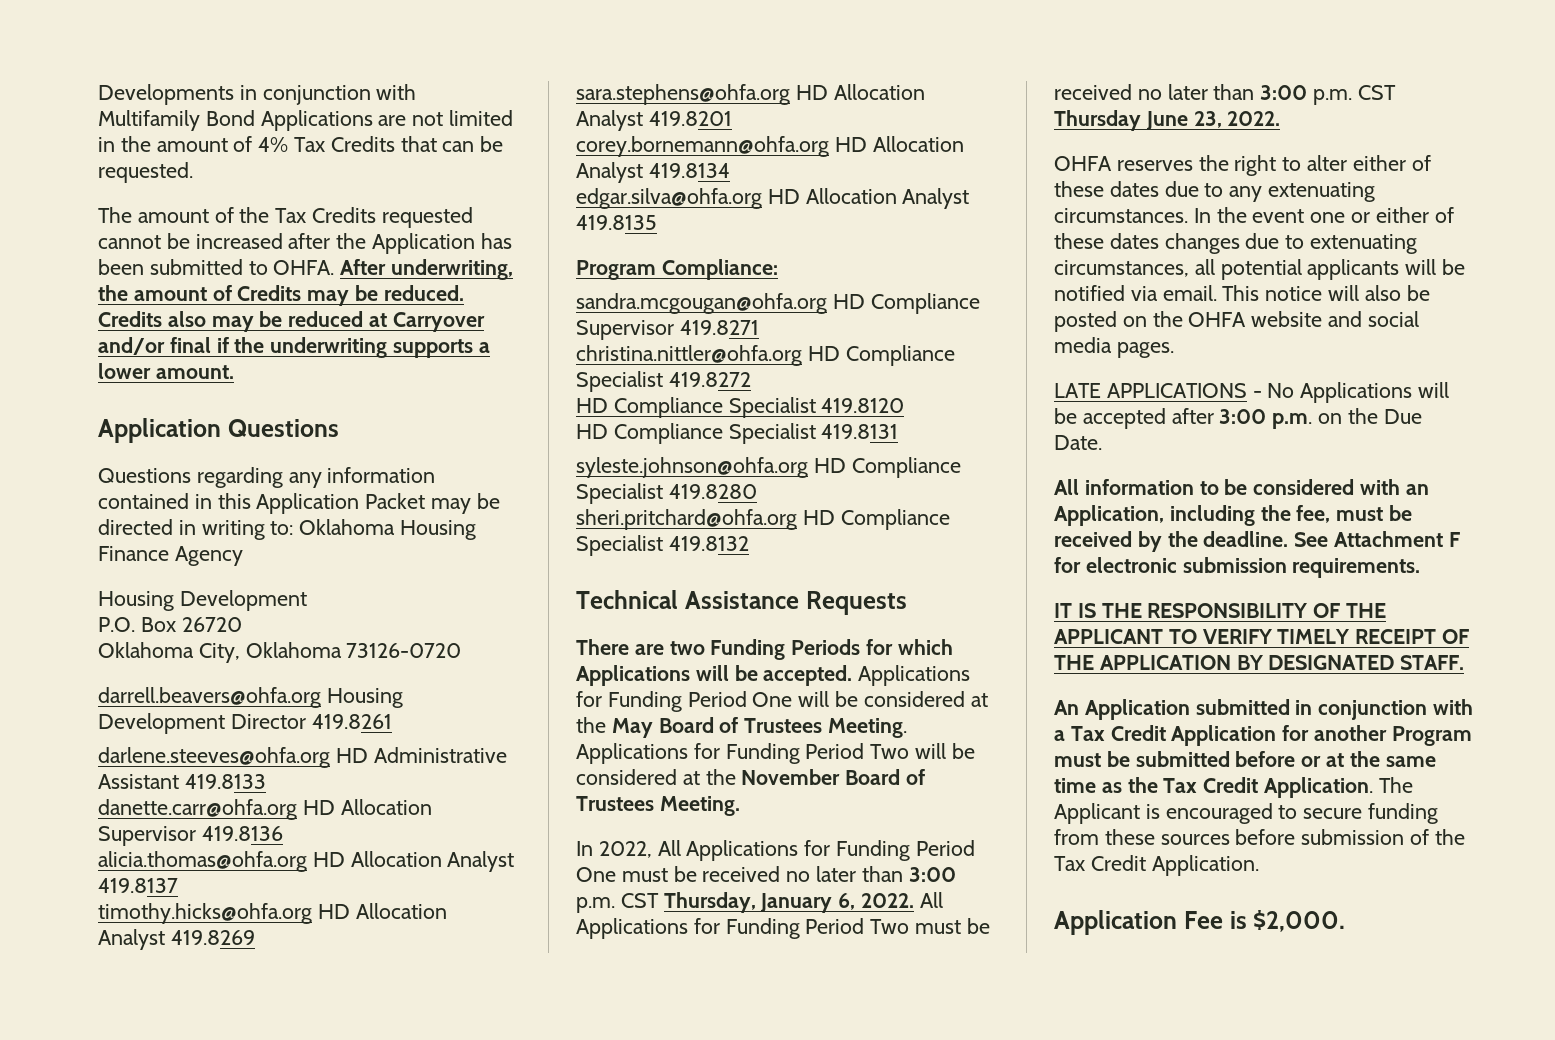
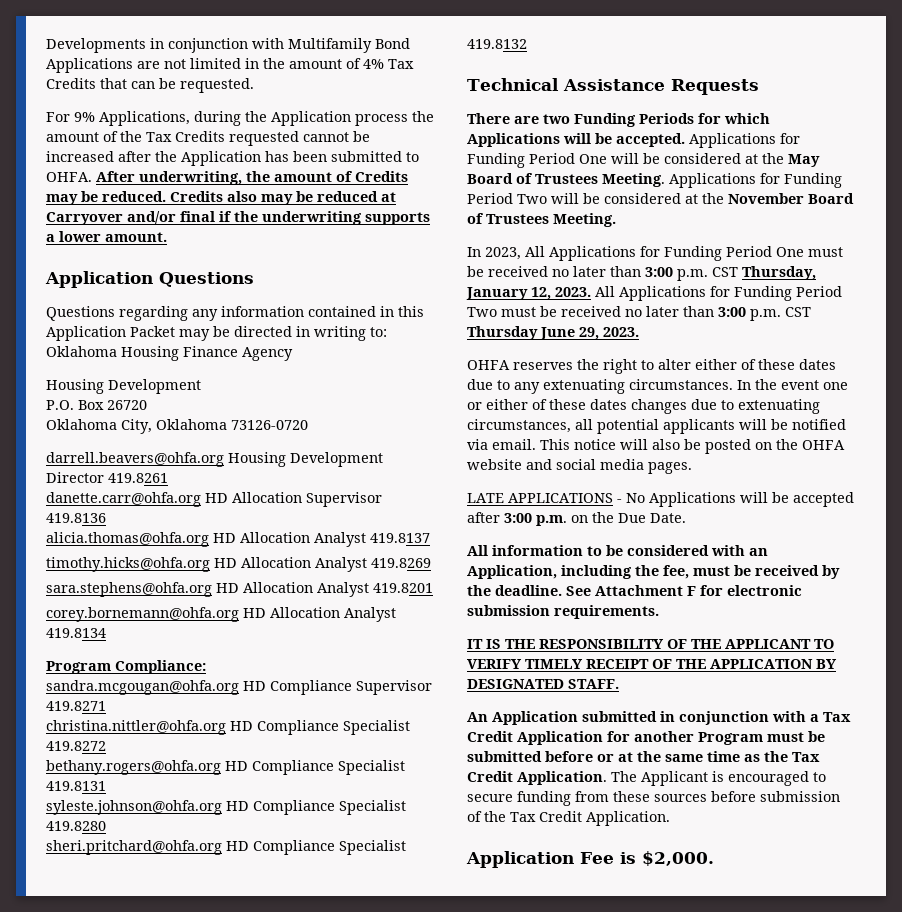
[98,207,132,223] The -> [46,111,434,126] For 9% Applications, during the Application process the
[98,747,507,768] [98,774,266,789] // darlene.steeves@ohfa.org HD Administrative Assistant 419.8133 -> (168, 478) none
[576,188,970,209] [576,215,657,230] // edgar.silva@ohfa.org HD Allocation Analyst 419.8135 -> (106, 633) none
[576,397,905,418] HD Compliance Specialist 419.8120 // -> [46,760,221,775] bethany.rogers@ohfa.org
[598,841,652,858] 2022, -> [485,247,521,260] 2023,
[838,893,915,910] 6, 2022. -> [531,287,591,300] 12, 2023.
[1193,111,1281,128] 23, 2022. -> [579,327,639,340] 29, 2023.

